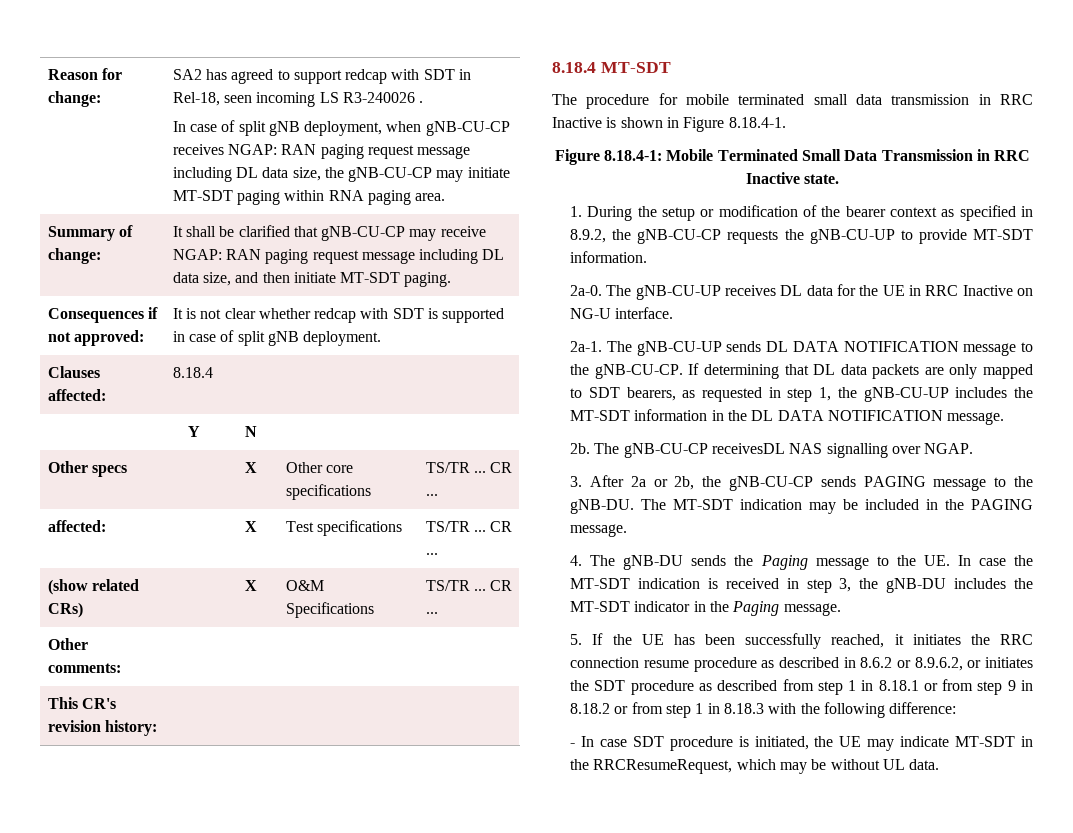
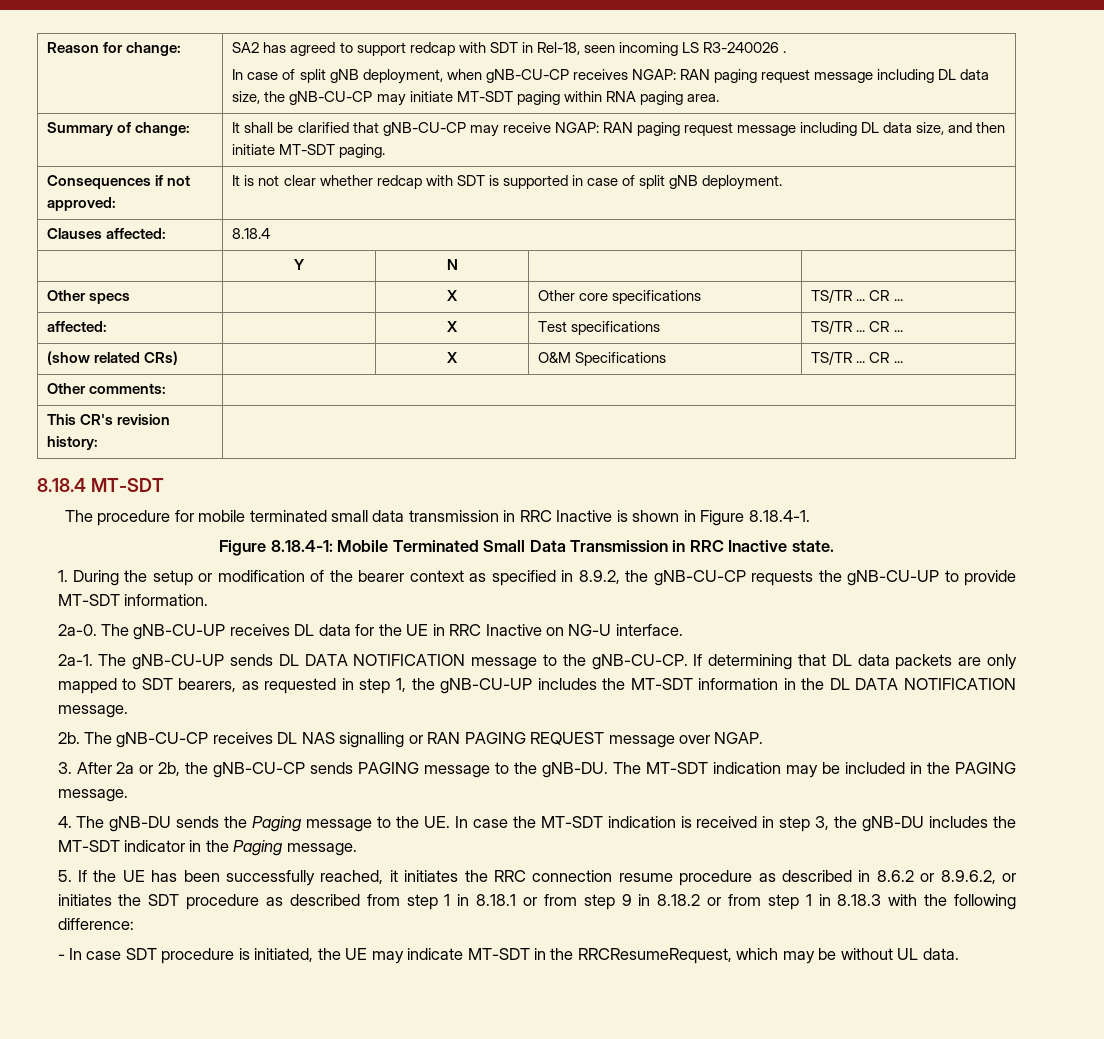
[712,443,888,458] receivesDL NAS signalling -> [212,732,675,748] receives DL NAS signalling or RAN PAGING REQUEST message

